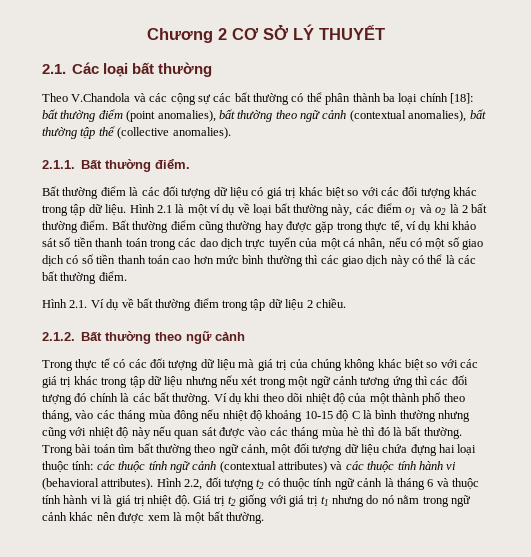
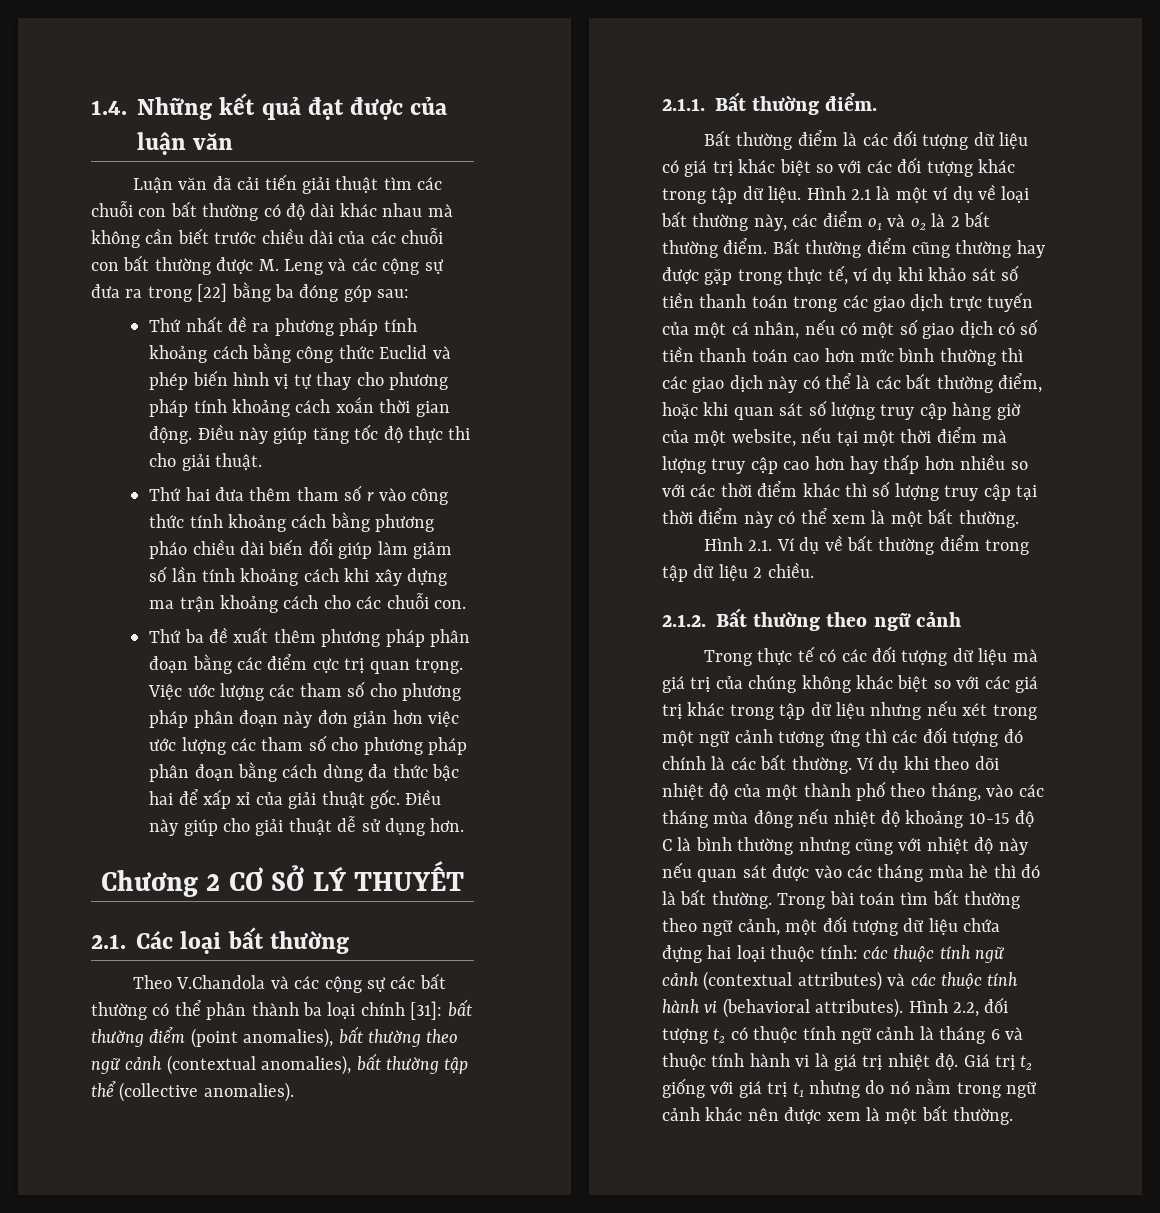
(146, 35) none -> [91,93,448,120] [137,132,234,155] [132,174,443,194] [91,201,453,221] [91,228,444,248] [91,255,444,275] [91,282,410,302] [149,316,417,336] [149,343,451,363] [149,370,448,390] [149,397,450,417] [149,424,471,444] [149,453,262,471] [149,485,449,505] [149,512,435,532] [149,539,452,559] [149,566,447,586] [149,593,466,613] [149,627,470,647] [149,654,463,674] [148,681,461,701] [149,710,459,728] [149,735,467,755] [149,762,459,782] [149,789,442,809] [149,816,465,836] 1.4. Những kết quả đạt được của luận văn // Luận văn đã cải tiến giải thuật tìm các chuỗi con bất thường có độ dài khác nhau mà không cần biết trước chiều dài của các chuỗi con bất thường được M. Leng và các cộng sự đưa ra trong [22] bằng ba đóng góp sau: // Thứ nhất đề ra phương pháp tính khoảng cách bằng công thức Euclid và phép biến hình vị tự thay cho phương pháp tính khoảng cách xoắn thời gian động. Điều này giúp tăng tốc độ thực thi cho giải thuật. // Thứ hai đưa thêm tham số r vào công thức tính khoảng cách bằng phương pháo chiều dài biến đổi giúp làm giảm số lần tính khoảng cách khi xây dựng ma trận khoảng cách cho các chuỗi con. // Thứ ba đề xuất thêm phương pháp phân đoạn bằng các điểm cực trị quan trọng. Việc ước lượng các tham số cho phương pháp phân đoạn này đơn giản hơn việc ước lượng các tham số cho phương pháp phân đoạn bằng cách dùng đa thức bậc hai để xấp xỉ của giải thuật gốc. Điều này giúp cho giải thuật dễ sử dụng hơn. //
[450,93,473,104] [18]: -> [410,1001,443,1020] [31]:
[199,238,218,247] dao -> [873,296,905,312] giao
[98,271,127,281] điểm. -> [998,373,1042,393] [662,400,1021,420] [662,427,1008,447] [662,454,1028,474] [662,481,1037,501] [662,508,1019,528] điểm, hoặc khi quan sát số lượng truy cập hàng giờ của một website, nếu tại một thời điểm mà lượng truy cập cao hơn hay thấp hơn nhiều so với các thời điểm khác thì số lượng truy cập tại thời điểm này có thể xem là một bất thường.

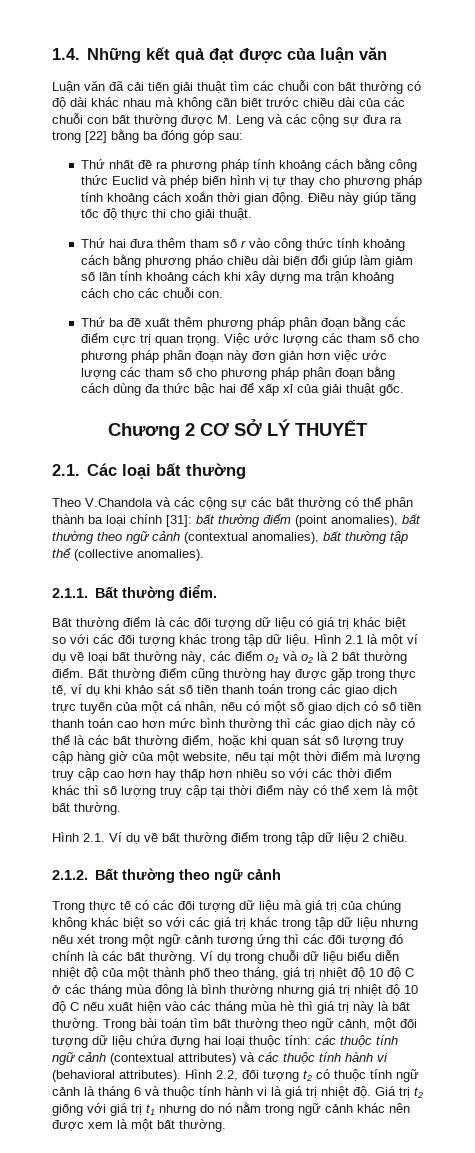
[405,789,442,805] [149,816,465,836] Điều này giúp cho giải thuật dễ sử dụng hơn. -> (405, 389) none
[903,756,999,770] khi theo dõi -> [235,950,399,964] trong chuỗi dữ liệu biểu diễn
[986,784,1044,797] [662,808,1035,828] [662,837,1028,855] [662,862,810,882] vào các tháng mùa đông nếu nhiệt độ khoảng 10-15 độ C là bình thường nhưng cũng với nhiệt độ này nếu quan sát được -> [283,967,414,980] [52,984,418,997] [52,1001,161,1013] giá trị nhiệt độ 10 độ C ở các tháng mùa đông là bình thường nhưng giá trị nhiệt độ 10 độ C nếu xuất hiện
[1021,864,1040,878] đó -> [317,1001,374,1014] giá trị này

